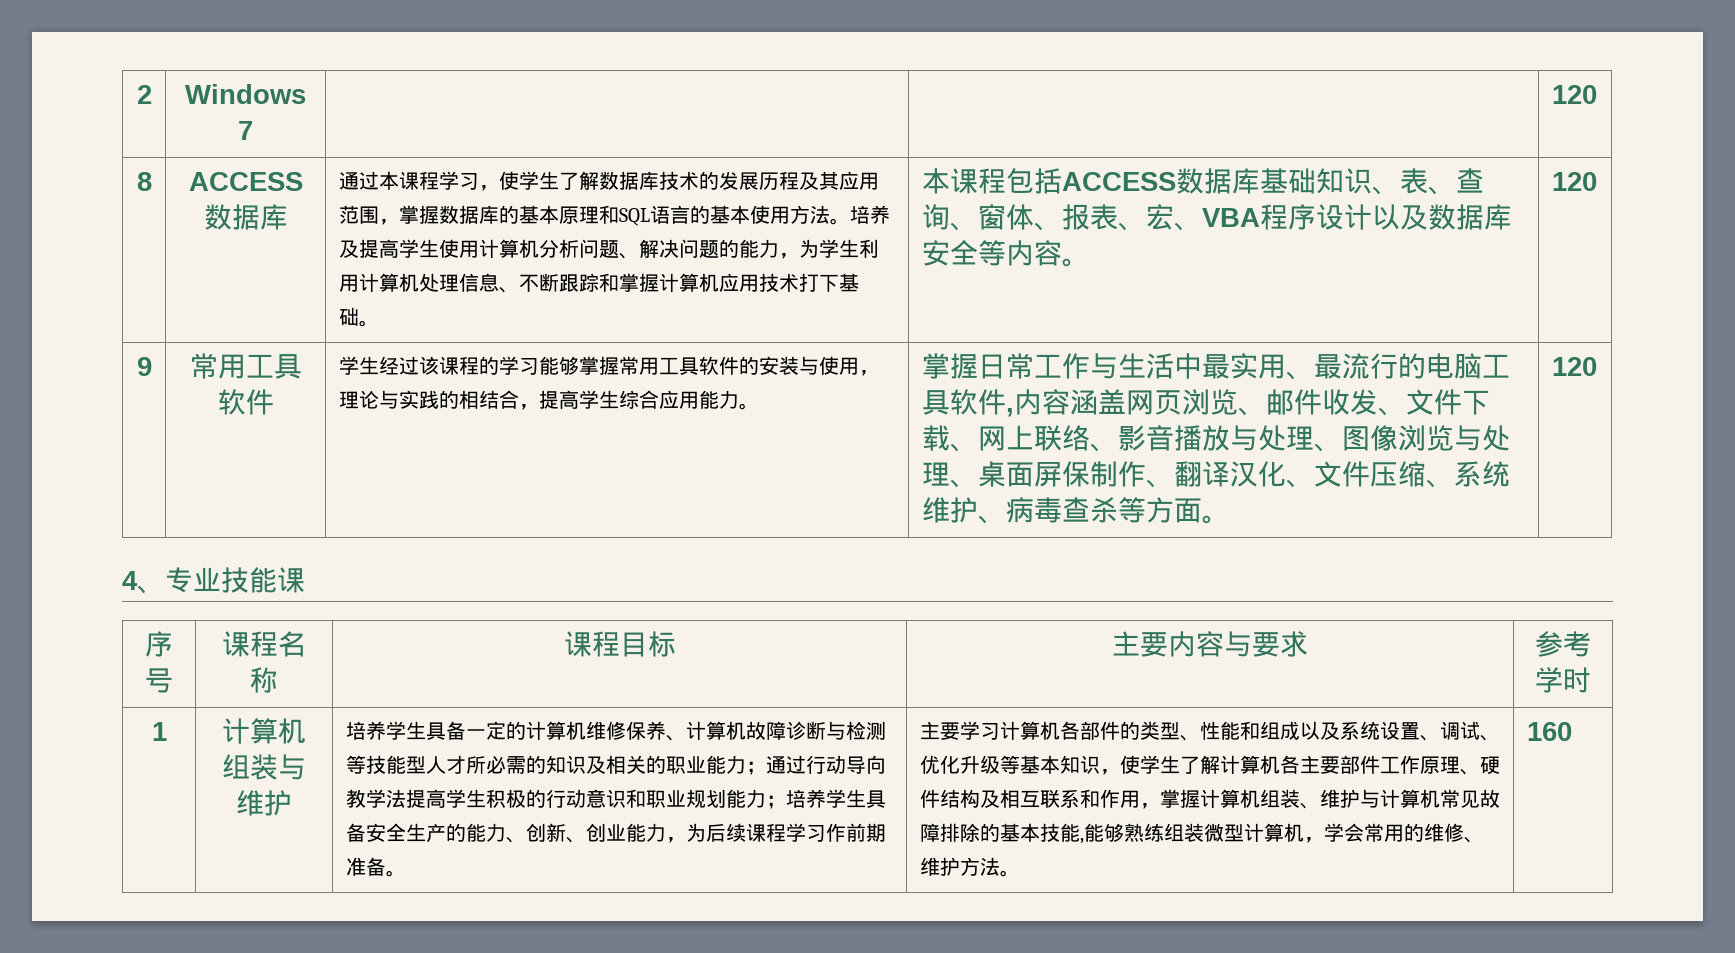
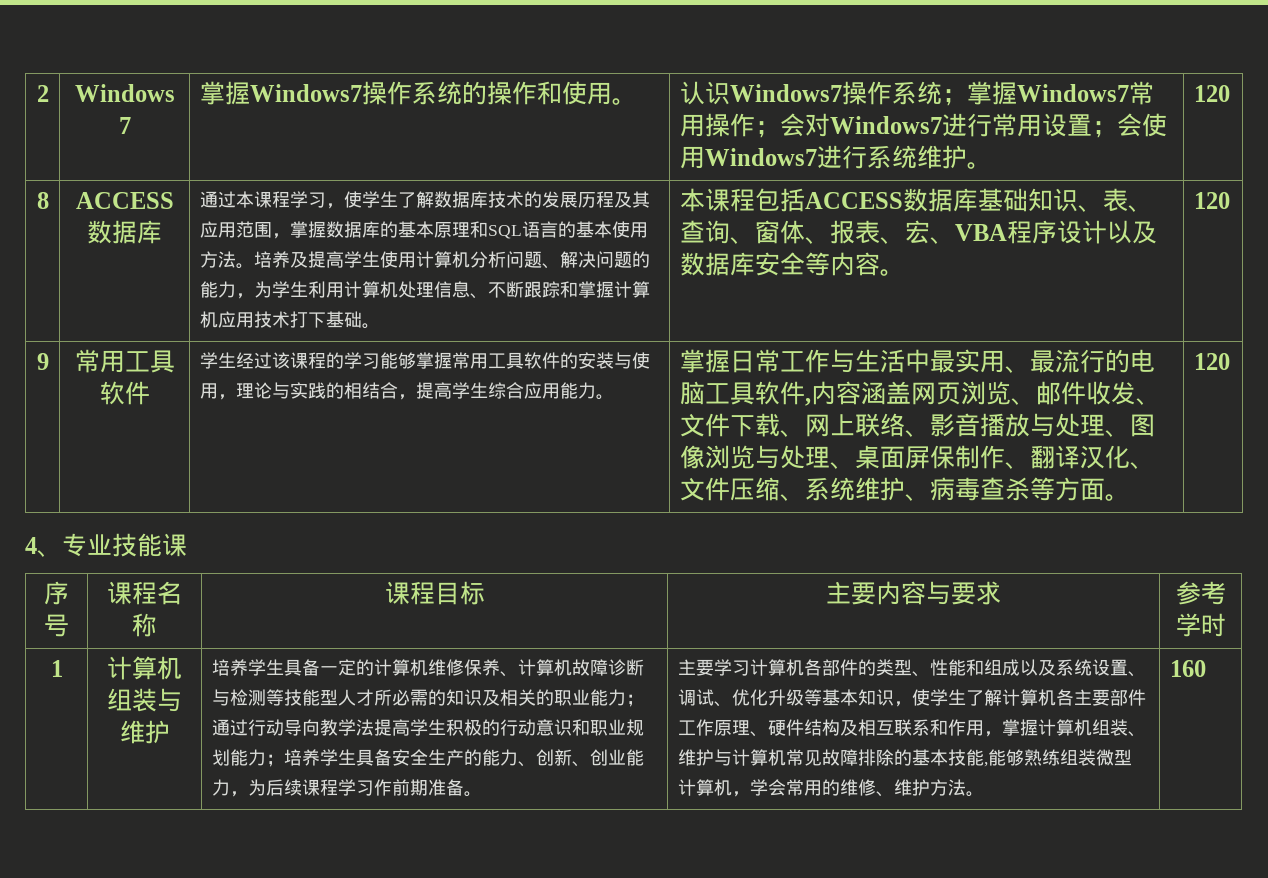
(253, 130) | -> [199,81,637,105] [679,81,1154,106] [679,113,1167,138] [679,145,992,169] 掌握Windows7操作系统的操作和使用。 | 认识Windows7操作系统；掌握Windows7常用操作；会对Windows7进行常用设置；会使用Windows7进行系统维护。

